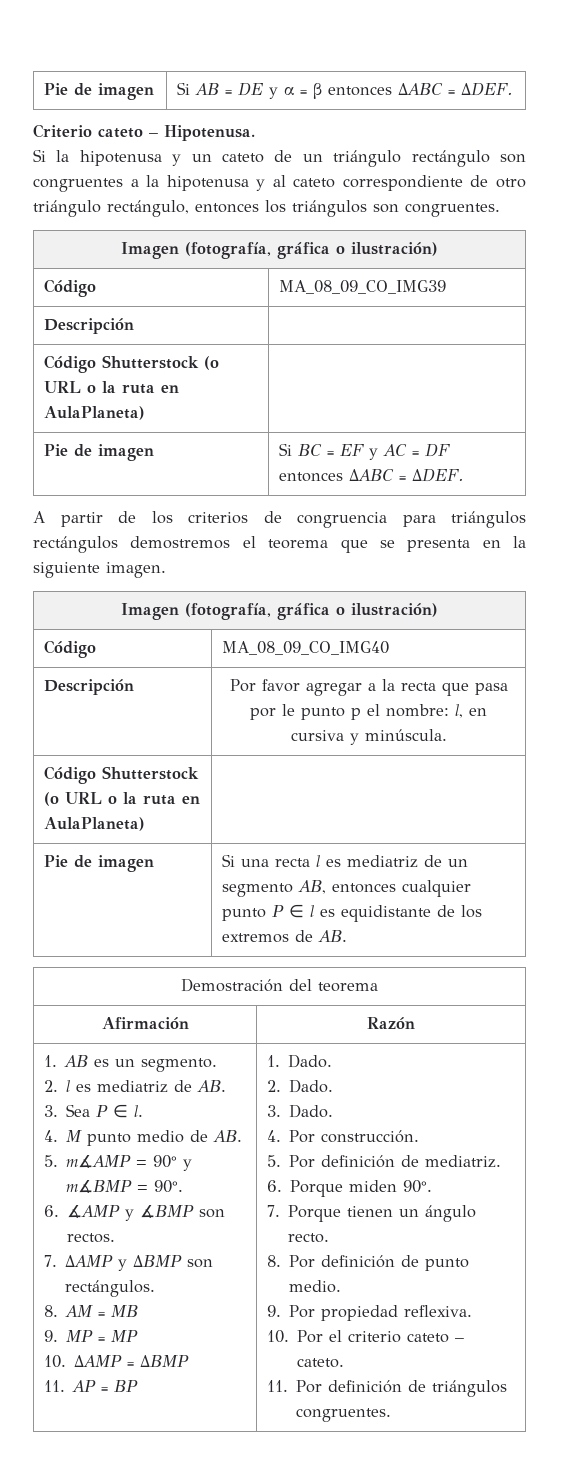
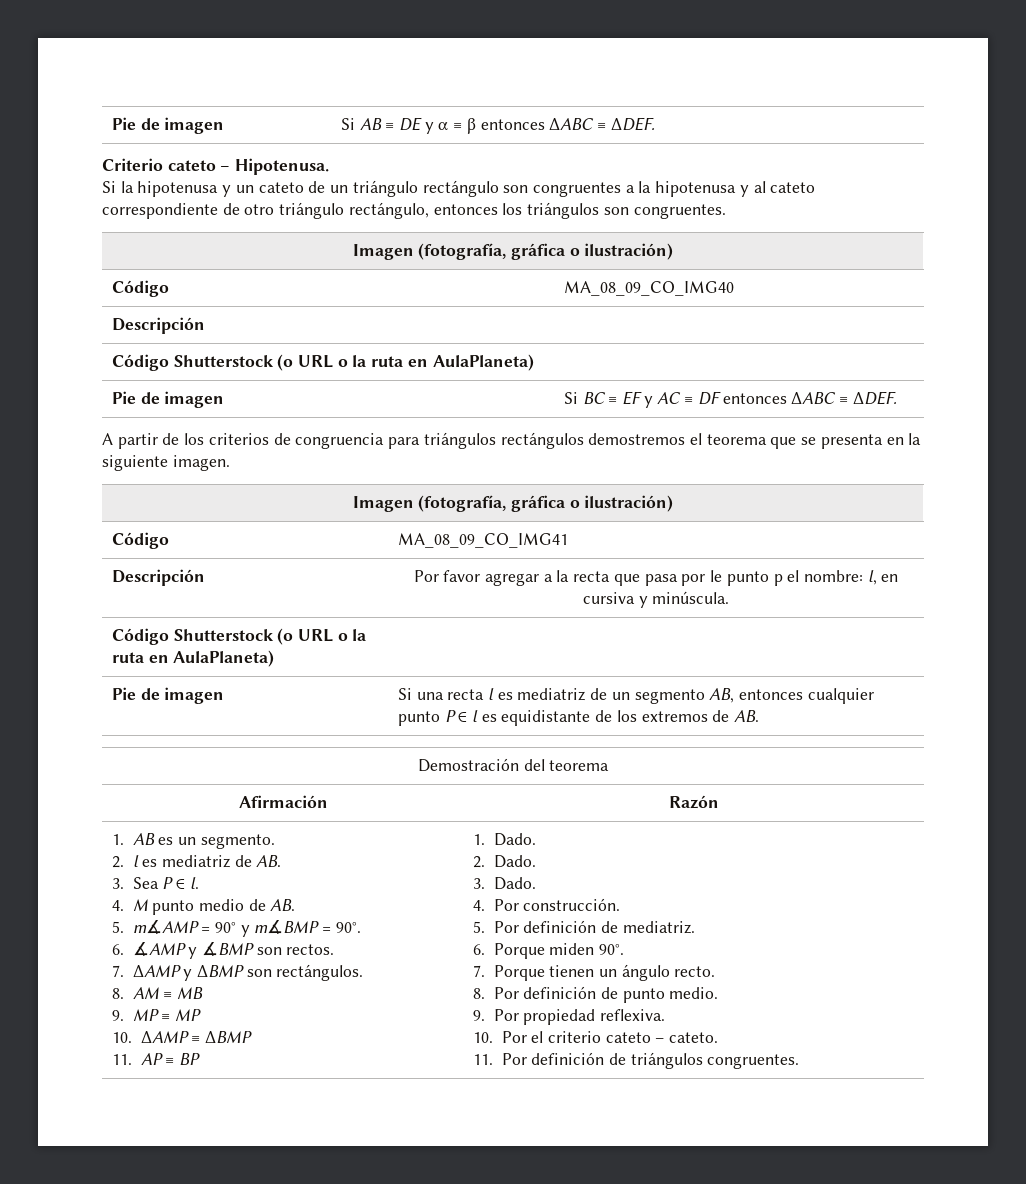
[278,280,446,294] MA_08_09_CO_IMG39 -> [563,281,734,296] MA_08_09_CO_IMG40
[221,641,389,655] MA_08_09_CO_IMG40 -> [397,533,568,548] MA_08_09_CO_IMG41

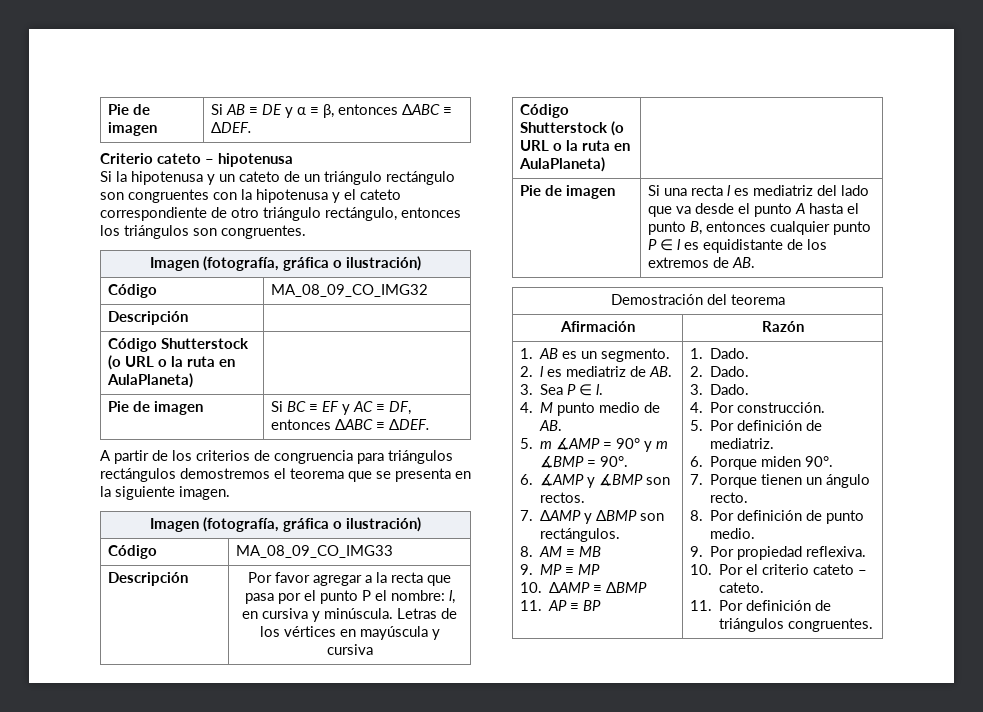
[466,118,476,134] β -> [322,104,334,118] β,
[235,158,330,175] Hipotenusa. -> [218,153,293,167] hipotenusa
[625,181,766,197] a la hipotenusa y al -> [213,189,356,203] con la hipotenusa y el
[563,281,734,296] MA_08_09_CO_IMG40 -> [270,284,428,297] MA_08_09_CO_IMG32
[697,391,721,405] DF -> [388,401,411,415] DF,
[397,533,568,548] MA_08_09_CO_IMG41 -> [235,545,393,558] MA_08_09_CO_IMG33
[710,570,783,586] le punto p -> [303,590,371,604] el punto P
(730, 597) none -> [397,608,457,619] [259,626,440,640] [326,644,373,655] Letras de los vértices en mayúscula y cursiva
[590,688,735,704] de un segmento AB, -> [816,185,869,196] [647,203,859,217] [647,221,702,235] del lado que va desde el punto A hasta el punto B,
[132,920,199,934] m∡AMP -> [540,438,601,450] m ∡AMP
[254,920,320,934] m∡BMP -> [656,441,669,449] [540,456,585,468] m ∡BMP

